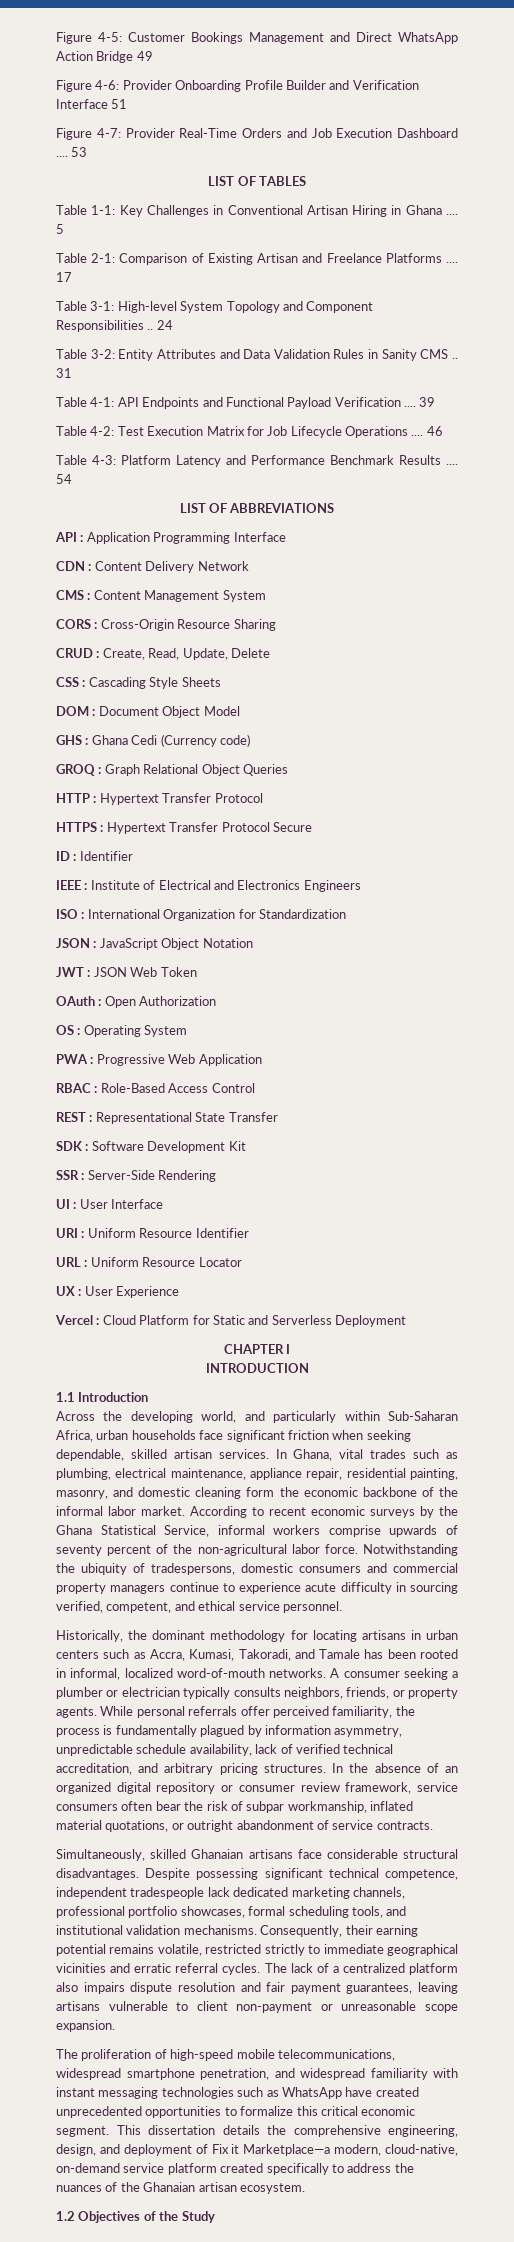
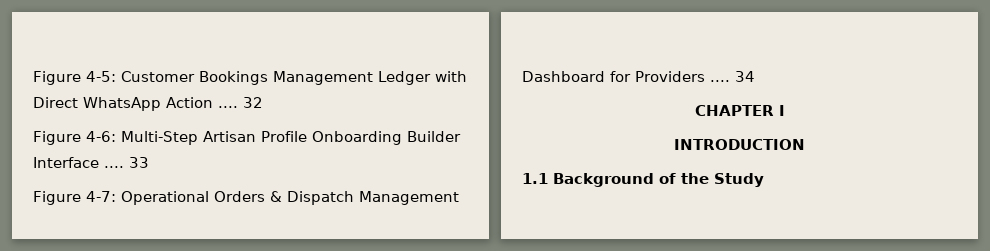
[330,32,350,42] and -> [377,71,467,85] Ledger with
[96,51,153,63] Bridge 49 -> [218,97,263,108] .... 32
[122,80,419,92] [56,99,128,109] [56,128,458,140] [56,147,88,157] [208,176,306,186] [56,205,459,217] [56,224,64,234] [56,253,459,265] [56,272,72,282] [56,301,374,313] [56,320,173,332] [56,349,458,361] [56,368,72,378] [56,397,436,409] [56,426,443,438] [56,455,458,467] [56,474,72,484] [179,503,335,513] [55,532,286,544] [56,561,249,573] [56,590,266,602] [56,619,276,631] [56,648,270,660] [56,677,221,689] [56,706,240,718] [56,734,250,747] [56,764,288,776] [56,793,263,805] [56,822,312,834] [56,851,133,861] [56,880,361,892] [56,909,346,921] [56,938,253,950] [56,967,197,977] [56,996,217,1008] [56,1025,188,1037] [56,1054,262,1066] [56,1083,255,1093] [56,1112,278,1124] [56,1141,246,1153] [56,1170,217,1182] [56,1199,164,1209] [56,1228,249,1238] [56,1257,242,1267] [56,1286,180,1298] [55,1315,406,1327] [223,1344,291,1354] [205,1363,309,1373] [56,1392,149,1402] [56,1411,458,1423] [56,1430,411,1442] [56,1449,459,1461] [56,1468,458,1480] [56,1487,458,1499] [56,1506,458,1518] [56,1525,458,1537] [56,1544,458,1556] [56,1563,458,1575] [56,1582,458,1594] [56,1601,342,1613] [56,1630,458,1642] [56,1649,459,1661] [56,1668,458,1680] [56,1687,458,1699] [56,1706,415,1718] [56,1725,403,1737] [56,1744,394,1756] [56,1763,459,1775] [56,1782,459,1794] [56,1801,413,1813] [56,1820,433,1832] [56,1849,458,1861] [56,1868,458,1880] [56,1887,405,1899] [56,1906,407,1918] [56,1925,418,1937] [56,1944,458,1956] [56,1963,459,1975] [56,1982,458,1994] [56,2001,458,2013] [56,2020,115,2032] [56,2049,395,2061] [56,2068,458,2080] [56,2087,419,2099] [56,2106,416,2118] [56,2125,458,2137] [56,2144,458,2156] [56,2163,414,2175] [56,2182,305,2194] [56,2211,141,2223] Provider Onboarding Profile Builder and Verification Interface 51 // Figure 4-7: Provider Real-Time Orders and Job Execution Dashboard .... 53 // LIST OF TABLES // Table 1-1: Key Challenges in Conventional Artisan Hiring in Ghana .... 5 // Table 2-1: Comparison of Existing Artisan and Freelance Platforms .... 17 // Table 3-1: High-level System Topology and Component Responsibilities .. 24 // Table 3-2: Entity Attributes and Data Validation Rules in Sanity CMS .. 31 // Table 4-1: API Endpoints and Functional Payload Verification .... 39 // Table 4-2: Test Execution Matrix for Job Lifecycle Operations .... 46 // Table 4-3: Platform Latency and Performance Benchmark Results .... 54 // LIST OF ABBREVIATIONS // API : Application Programming Interface // CDN : Content Delivery Network // CMS : Content Management System // CORS : Cross-Origin Resource Sharing // CRUD : Create, Read, Update, Delete // CSS : Cascading Style Sheets // DOM : Document Object Model // GHS : Ghana Cedi (Currency code) // GROQ : Graph Relational Object Queries // HTTP : Hypertext Transfer Protocol // HTTPS : Hypertext Transfer Protocol Secure // ID : Identifier // IEEE : Institute of Electrical and Electronics Engineers // ISO : International Organization for Standardization // JSON : JavaScript Object Notation // JWT : JSON Web Token // OAuth : Open Authorization // OS : Operating System // PWA : Progressive Web Application // RBAC : Role-Based Access Control // REST : Representational State Transfer // SDK : Software Development Kit // SSR : Server-Side Rendering // UI : User Interface // URI : Uniform Resource Identifier // URL : Uniform Resource Locator // UX : User Experience // Vercel : Cloud Platform for Static and Serverless Deployment // CHAPTER I // INTRODUCTION // 1.1 Introduction // Across the developing world, and particularly within Sub-Saharan Africa, urban households face significant friction when seeking dependable, skilled artisan services. In Ghana, vital trades such as plumbing, electrical maintenance, appliance repair, residential painting, masonry, and domestic cleaning form the economic backbone of the informal labor market. According to recent economic surveys by the Ghana Statistical Service, informal workers comprise upwards of seventy percent of the non-agricultural labor force. Notwithstanding the ubiquity of tradespersons, domestic consumers and commercial property managers continue to experience acute difficulty in sourcing verified, competent, and ethical service personnel. // Historically, the dominant methodology for locating artisans in urban centers such as Accra, Kumasi, Takoradi, and Tamale has been rooted in informal, localized word-of-mouth networks. A consumer seeking a plumber or electrician typically consults neighbors, friends, or property agents. While personal referrals offer perceived familiarity, the process is fundamentally plagued by information asymmetry, unpredictable schedule availability, lack of verified technical accreditation, and arbitrary pricing structures. In the absence of an organized digital repository or consumer review framework, service consumers often bear the risk of subpar workmanship, inflated material quotations, or outright abandonment of service contracts. // Simultaneously, skilled Ghanaian artisans face considerable structural disadvantages. Despite possessing significant technical competence, independent tradespeople lack dedicated marketing channels, professional portfolio showcases, formal scheduling tools, and institutional validation mechanisms. Consequently, their earning potential remains volatile, restricted strictly to immediate geographical vicinities and erratic referral cycles. The lack of a centralized platform also impairs dispute resolution and fair payment guarantees, leaving artisans vulnerable to client non-payment or unreasonable scope expansion. // The proliferation of high-speed mobile telecommunications, widespread smartphone penetration, and widespread familiarity with instant messaging technologies such as WhatsApp have created unprecedented opportunities to formalize this critical economic segment. This dissertation details the comprehensive engineering, design, and deployment of Fix it Marketplace—a modern, cloud-native, on-demand service platform created specifically to address the nuances of the Ghanaian artisan ecosystem. // 1.2 Objectives -> [120,131,461,145] [33,157,149,168] [33,191,459,205] [522,71,755,82] [694,105,785,116] [674,139,805,150] [522,173,654,187] Multi-Step Artisan Profile Onboarding Builder Interface .... 33 // Figure 4-7: Operational Orders & Dispatch Management Dashboard for Providers .... 34 // CHAPTER I // INTRODUCTION // 1.1 Background

